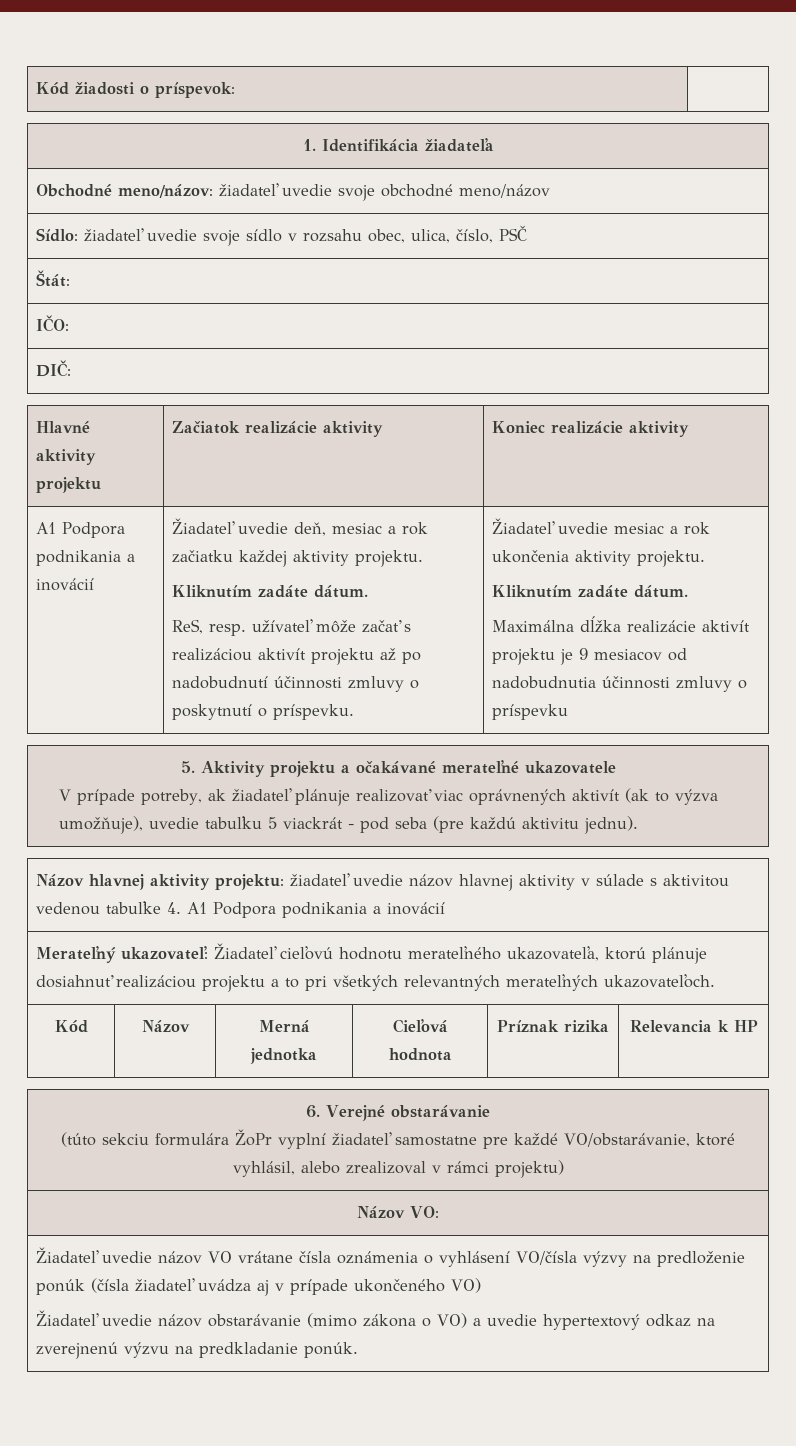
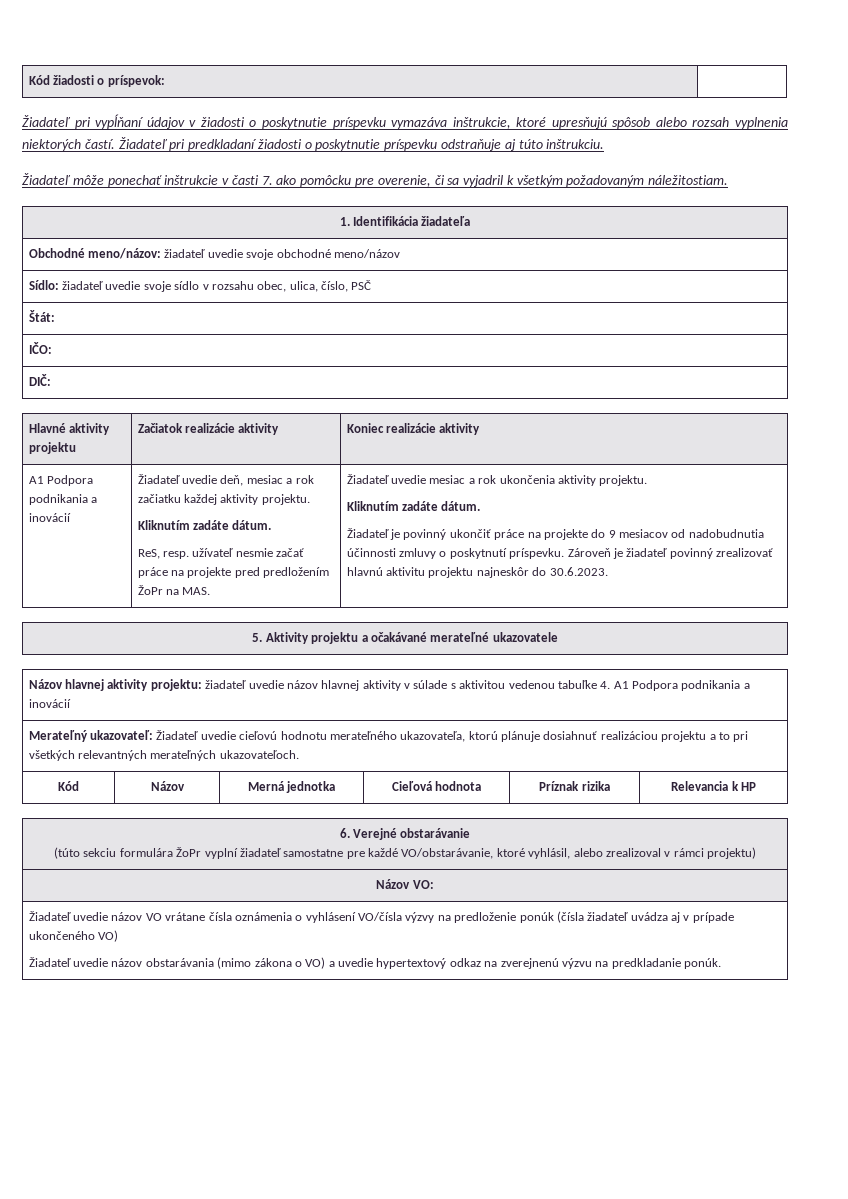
(236, 90) none -> [22,114,788,129] [22,137,605,151] [22,173,729,187] // Žiadateľ pri vypĺňaní údajov v žiadosti o poskytnutie príspevku vymazáva inštrukcie, ktoré upresňujú spôsob alebo rozsah vyplnenia niektorých častí. Žiadateľ pri predkladaní žiadosti o poskytnutie príspevku odstraňuje aj túto inštrukciu. // Žiadateľ môže ponechať inštrukcie v časti 7. ako pomôcku pre overenie, či sa vyjadril k všetkým požadovaným náležitostiam.
[316,620,412,633] [172,648,422,665] [172,676,420,692] [172,704,355,720] môže začať s realizáciou aktivít projektu až po nadobudnutí účinnosti zmluvy o poskytnutí o príspevku. -> [235,548,305,557] [137,567,330,578] [137,585,211,595] nesmie začať práce na projekte pred predložením ŽoPr na MAS.
[492,616,751,633] [492,648,574,665] Maximálna dĺžka realizácie aktivít projektu je -> [346,528,606,540] Žiadateľ je povinný ukončiť práce na projekte do
[492,704,569,720] príspevku -> [449,548,774,559] [346,567,608,578] poskytnutí príspevku. Zároveň je žiadateľ povinný zrealizovať hlavnú aktivitu projektu najneskôr do 30.6.2023.
[58,788,718,806] [58,816,638,834] // V prípade potreby, ak žiadateľ plánuje realizovať viac oprávnených aktivít (ak to výzva umožňuje), uvedie tabuľku 5 viackrát - pod seba (pre každú aktivitu jednu). -> (558, 637) none
(278, 951) none -> [200,731,236,740] uvedie
[208,1314,302,1327] obstarávanie -> [145,958,214,967] obstarávania

